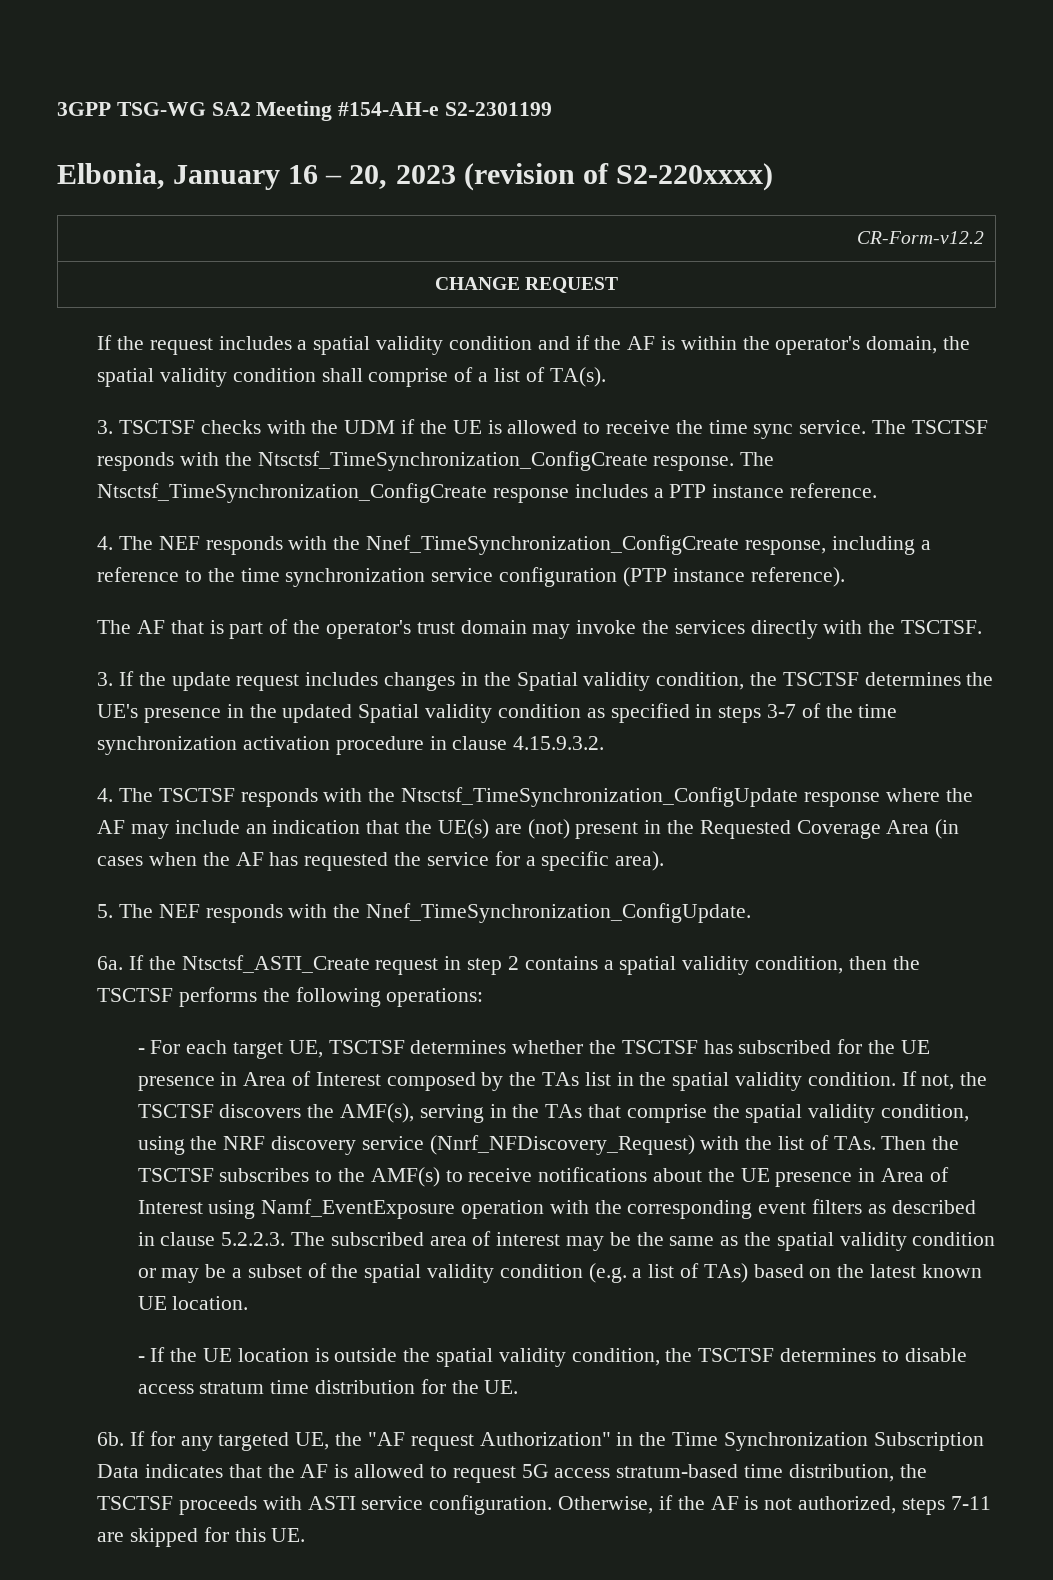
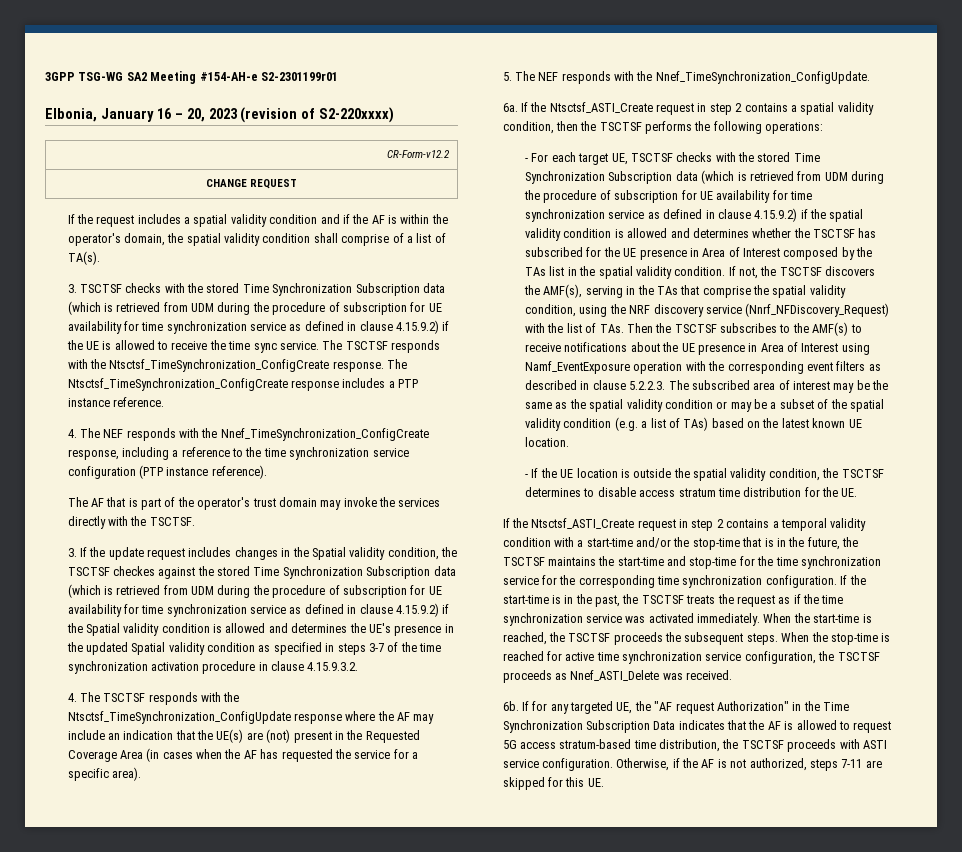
[445,102,553,116] S2-2301199 -> [260,72,338,81] S2-2301199r01
[344,420,396,434] UDM -> [206,283,445,296] [67,301,442,315] [67,320,439,334] stored Time Synchronization Subscription data (which is retrieved from UDM during the procedure of subscription for UE availability for time synchronization service as defined in clause 4.15.9.2)
(859, 679) none -> [112,566,456,579] [67,584,442,598] [67,603,450,617] [66,623,288,636] checkes against the stored Time Synchronization Subscription data (which is retrieved from UDM during the procedure of subscription for UE availability for time synchronization service as defined in clause 4.15.9.2) if the Spatial validity condition is allowed and
(405, 1047) none -> [676,152,820,162] [525,170,885,184] [524,190,813,203] [525,208,864,222] [525,228,690,241] checks with the stored Time Synchronization Subscription data (which is retrieved from UDM during the procedure of subscription for UE availability for time synchronization service as defined in clause 4.15.9.2) if the spatial validity condition is allowed and
(519, 1387) none -> [502,518,867,531] [502,537,859,550] [502,556,881,569] [502,575,866,588] [502,594,844,607] [502,613,872,626] [502,632,891,645] [502,651,880,664] [502,670,733,683] // If the Ntsctsf_ASTI_Create request in step 2 contains a temporal validity condition with a start-time and/or the stop-time that is in the future, the TSCTSF maintains the start-time and stop-time for the time synchronization service for the corresponding time synchronization configuration. If the start-time is in the past, the TSCTSF treats the request as if the time synchronization service was activated immediately. When the start-time is reached, the TSCTSF proceeds the subsequent steps. When the stop-time is reached for active time synchronization service configuration, the TSCTSF proceeds as Nnef_ASTI_Delete was received.

